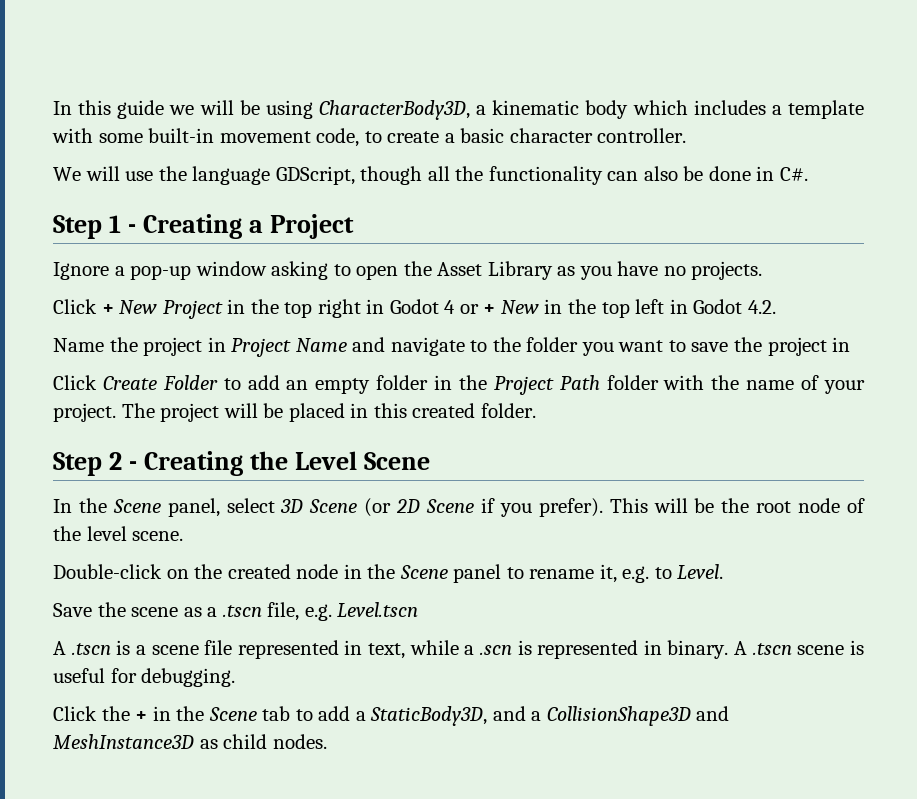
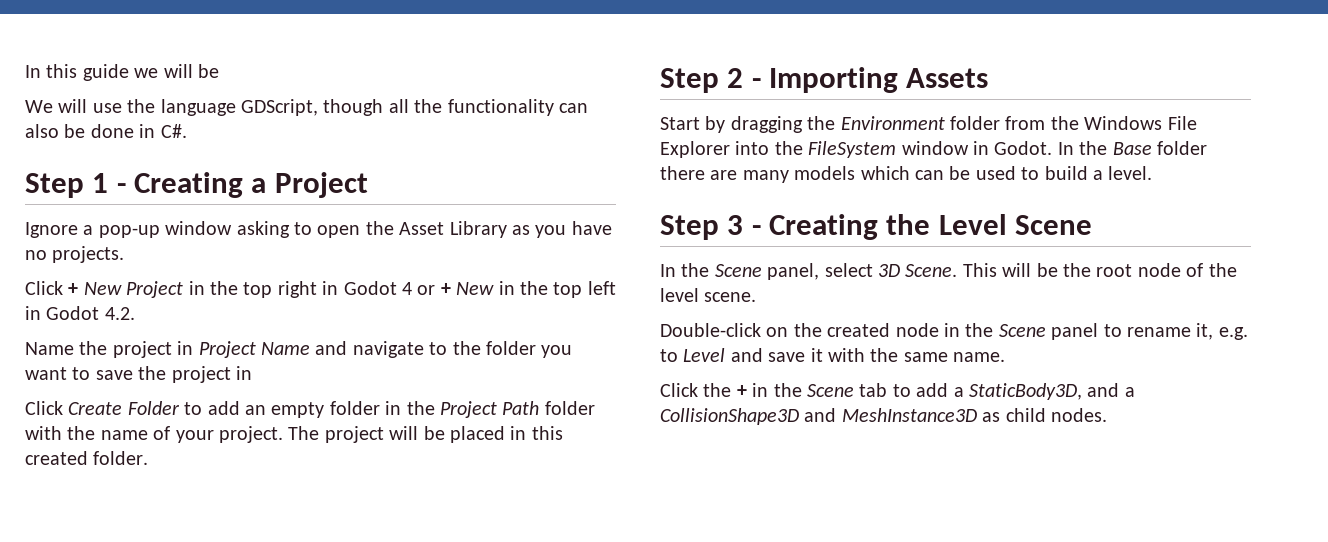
[265,100,864,120] [52,128,687,147] using CharacterBody3D, a kinematic body which includes a template with some built-in movement code, to create a basic character controller. -> (219, 71) none
(138, 465) none -> [769,67,989,93] [660,116,1197,133] [660,141,1207,158] [660,166,1153,183] [660,215,761,240] Importing Assets // Start by dragging the Environment folder from the Windows File Explorer into the FileSystem window in Godot. In the Base folder there are many models which can be used to build a level. // Step 3 -
[309,498,603,517] Scene (or 2D Scene if you prefer). -> [905,264,958,277] Scene.
[677,564,724,579] [53,602,419,621] [53,640,865,659] [53,668,236,687] Level. // Save the scene as a .tscn file, e.g. Level.tscn // A .tscn is a scene file represented in text, while a .scn is represented in binary. A .tscn scene is useful for debugging. -> [683,348,1006,362] Level and save it with the same name.

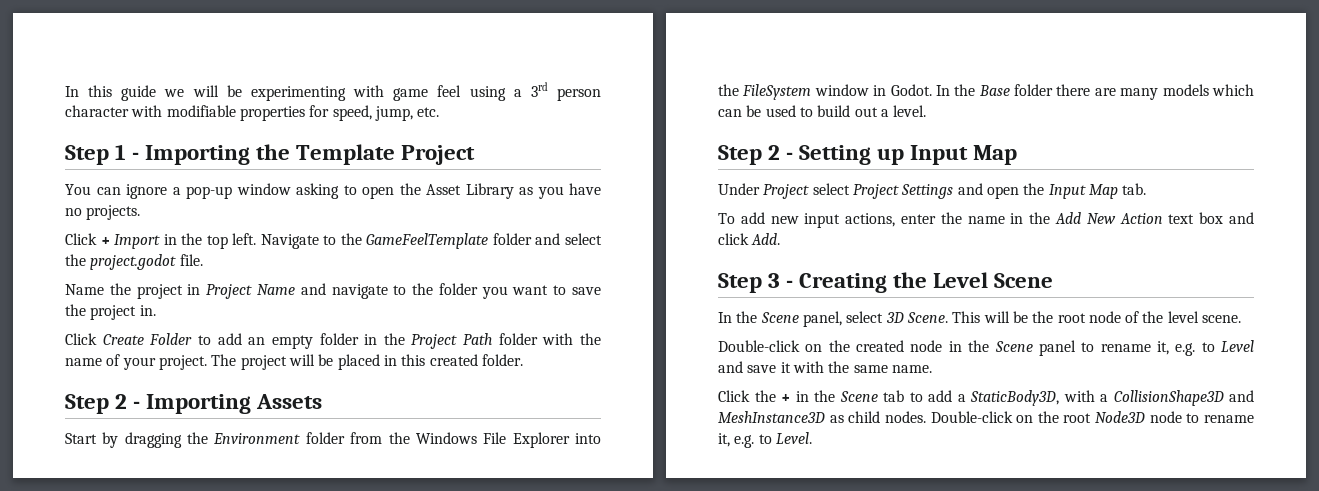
[25,99,588,116] [25,124,187,138] [25,172,368,198] [25,222,78,238] // We will use the language GDScript, though all the functionality can also be done in C#. // Step 1 - Creating a Project // Ignore -> [250,82,601,101] [65,105,440,121] [65,144,476,165] [65,184,167,199] experimenting with game feel using a 3rd person character with modifiable properties for speed, jump, etc. // Step 1 - Importing the Template Project // You can ignore
[83,281,616,298] [25,306,135,320] New Project in the top right in Godot 4 or + New in the top left in Godot 4.2. -> [114,233,603,249] [65,254,203,270] Import in the top left. Navigate to the GameFeelTemplate folder and select the project.godot file.
[236,366,253,380] in -> [139,305,156,316] in.
(1088, 173) none -> [854,107,878,117] out
(1153, 173) none -> [718,145,1018,165] [718,183,1147,199] [718,212,1254,228] [718,233,781,245] // Step 2 - Setting up Input Map // Under Project select Project Settings and open the Input Map tab. // To add new input actions, enter the name in the Add New Action text box and click Add.
[1087,383,1120,397] and -> [1063,390,1095,402] with
(1107, 415) none -> [930,411,1254,423] [718,432,812,448] Double-click on the root Node3D node to rename it, e.g. to Level.

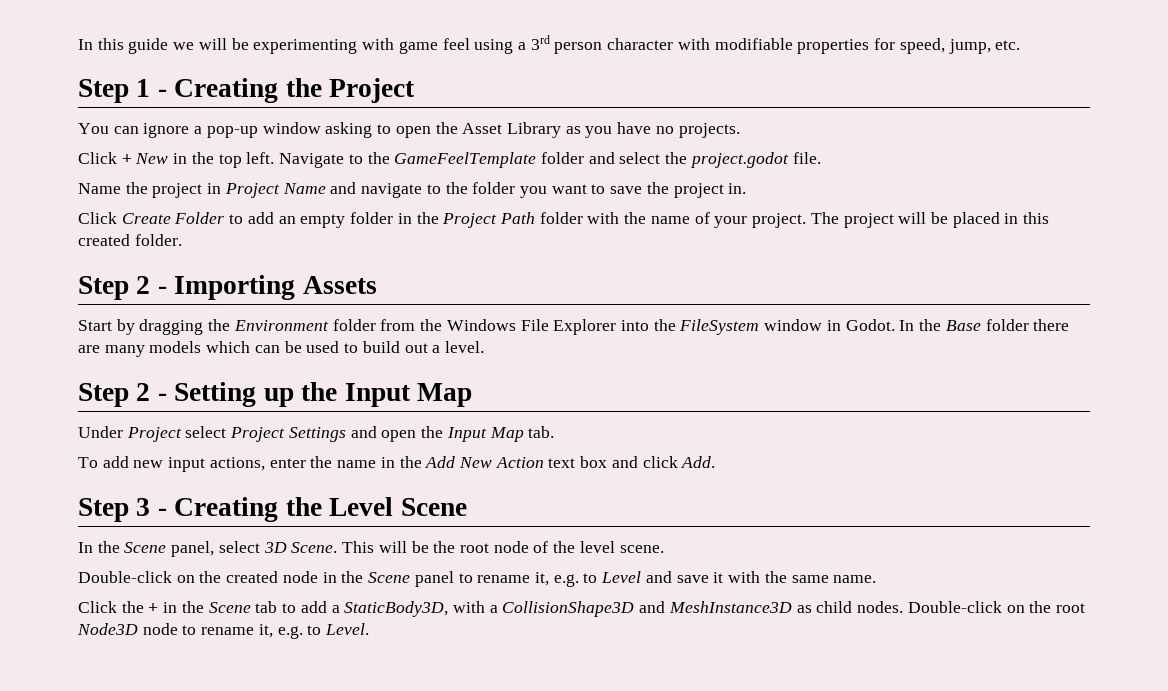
[145,144,396,165] Importing the Template -> [174,78,322,103] Creating the
[114,234,161,249] Import -> [135,153,169,164] New
(905, 156) none -> [301,382,338,401] the

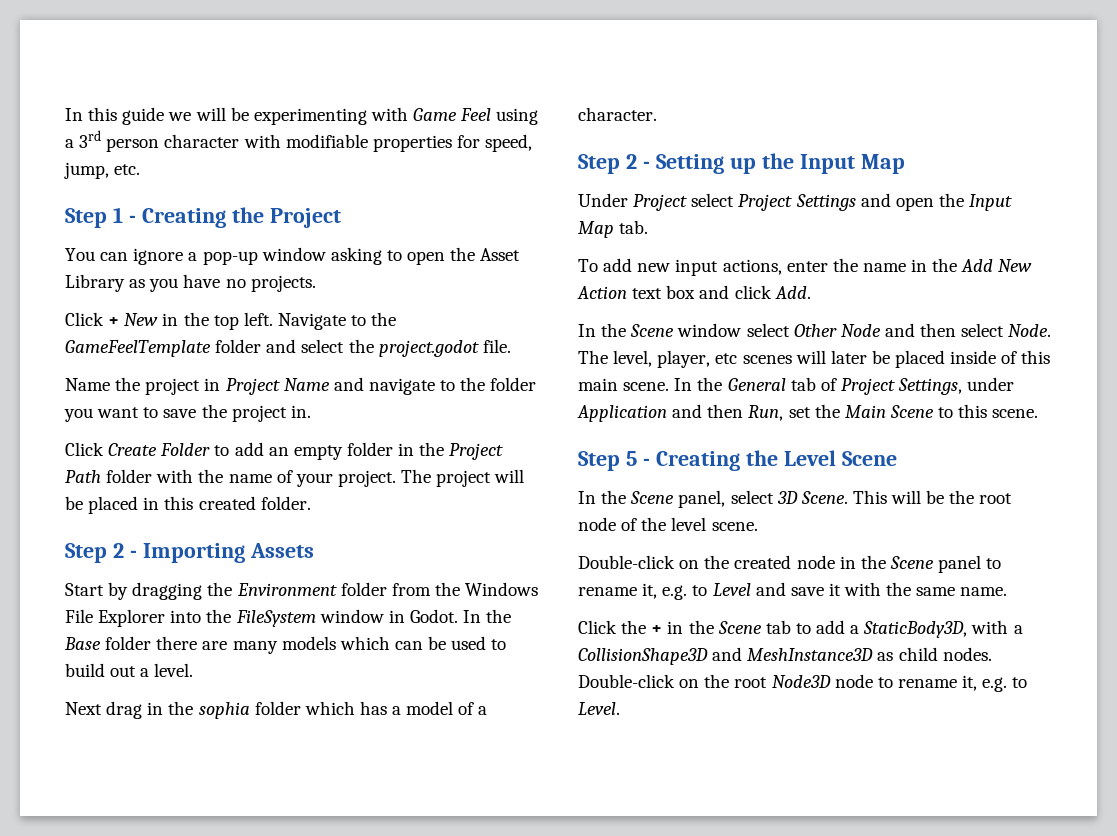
[398,38,470,54] game feel -> [413,108,492,121] Game Feel
(484, 347) none -> [65,701,488,719] [578,107,657,121] // Next drag in the sophia folder which has a model of a character.
[78,498,151,522] // Step 3 -> [578,323,1052,337] [578,350,1051,368] [578,377,1015,395] [577,404,1039,422] [578,451,637,471] // In the Scene window select Other Node and then select Node. The level, player, etc scenes will later be placed inside of this main scene. In the General tab of Project Settings, under Application and then Run, set the Main Scene to this scene. // Step 5

